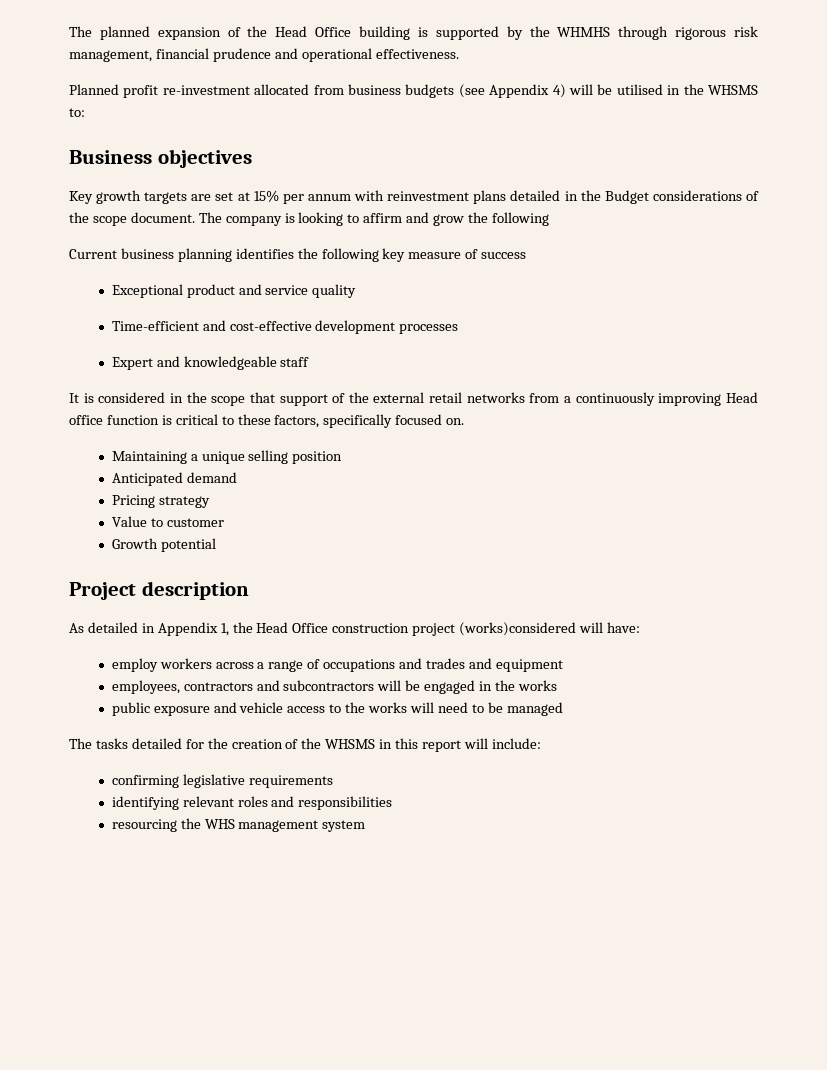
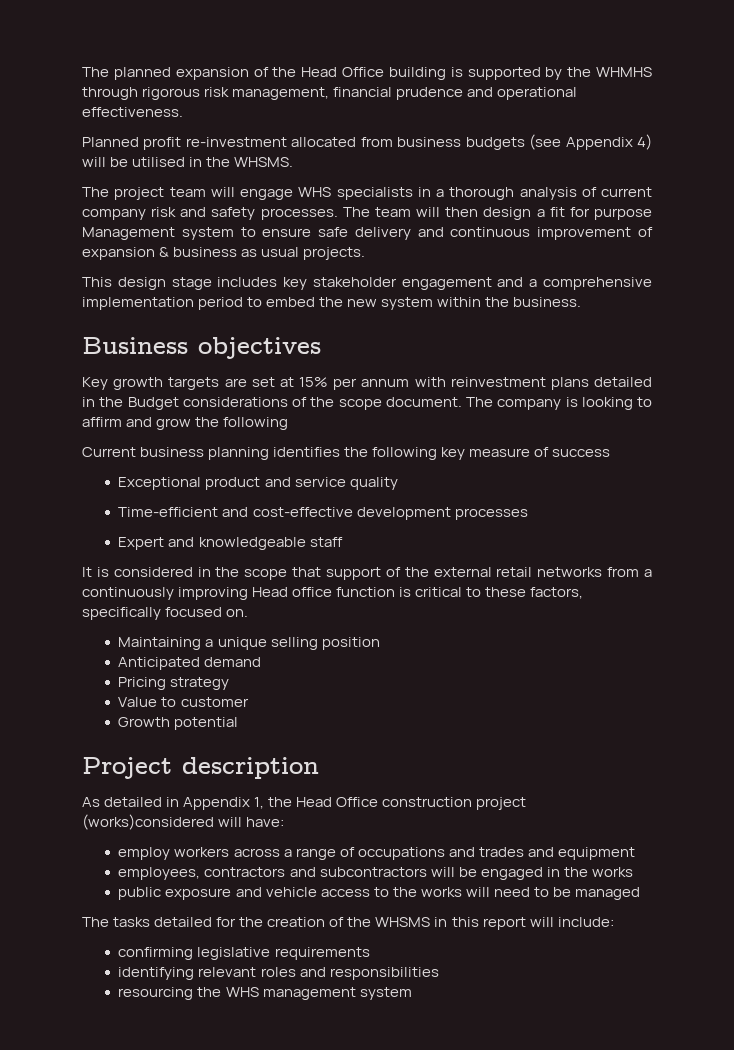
[707,85,758,95] [69,108,85,117] WHSMS to: -> [234,157,294,167] [82,187,652,200] [82,207,652,220] [82,227,653,240] [82,247,366,260] [82,277,652,290] [82,297,582,310] WHSMS. // The project team will engage WHS specialists in a thorough analysis of current company risk and safety processes. The team will then design a fit for purpose Management system to ensure safe delivery and continuous improvement of expansion & business as usual projects. // This design stage includes key stakeholder engagement and a comprehensive implementation period to embed the new system within the business.

